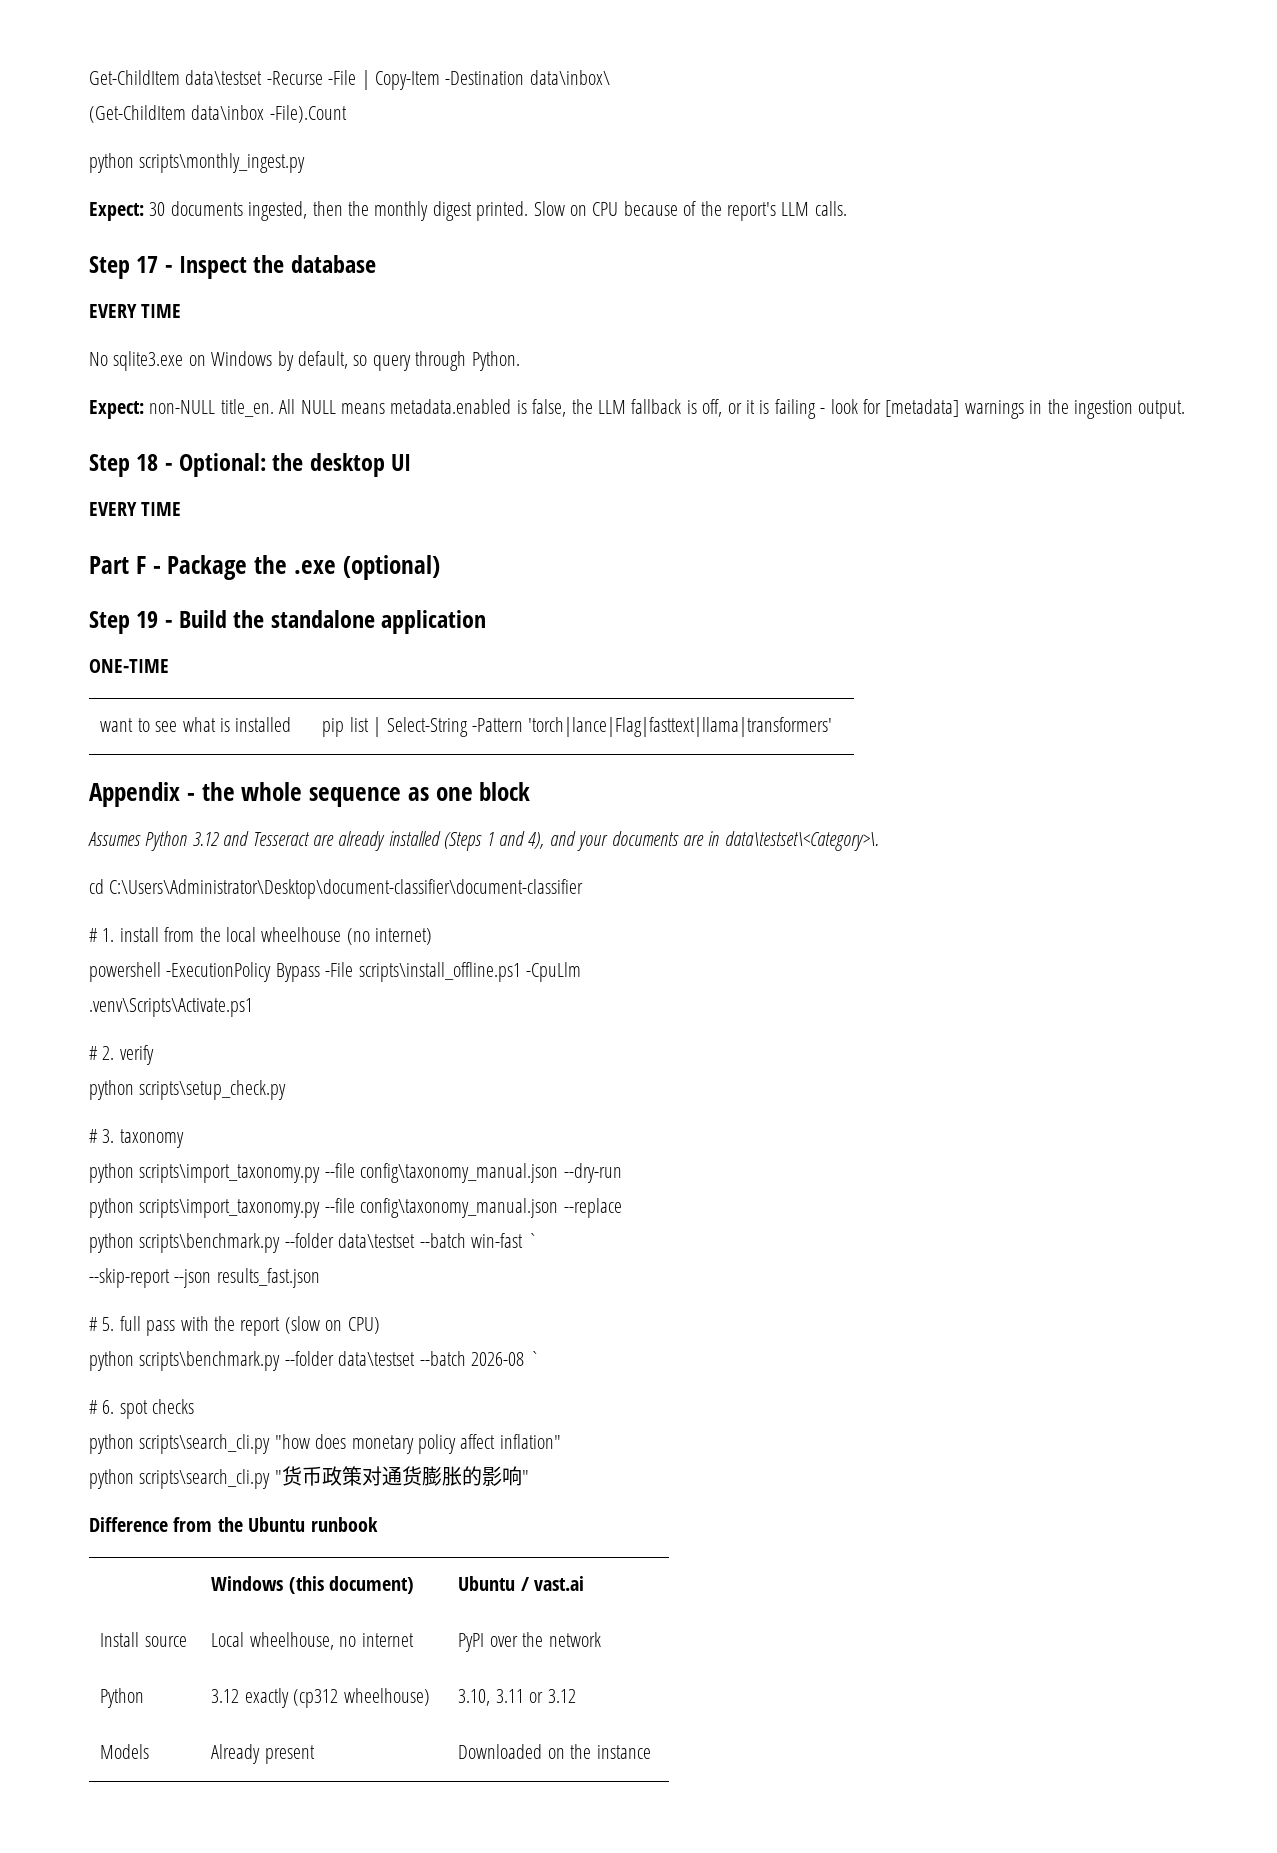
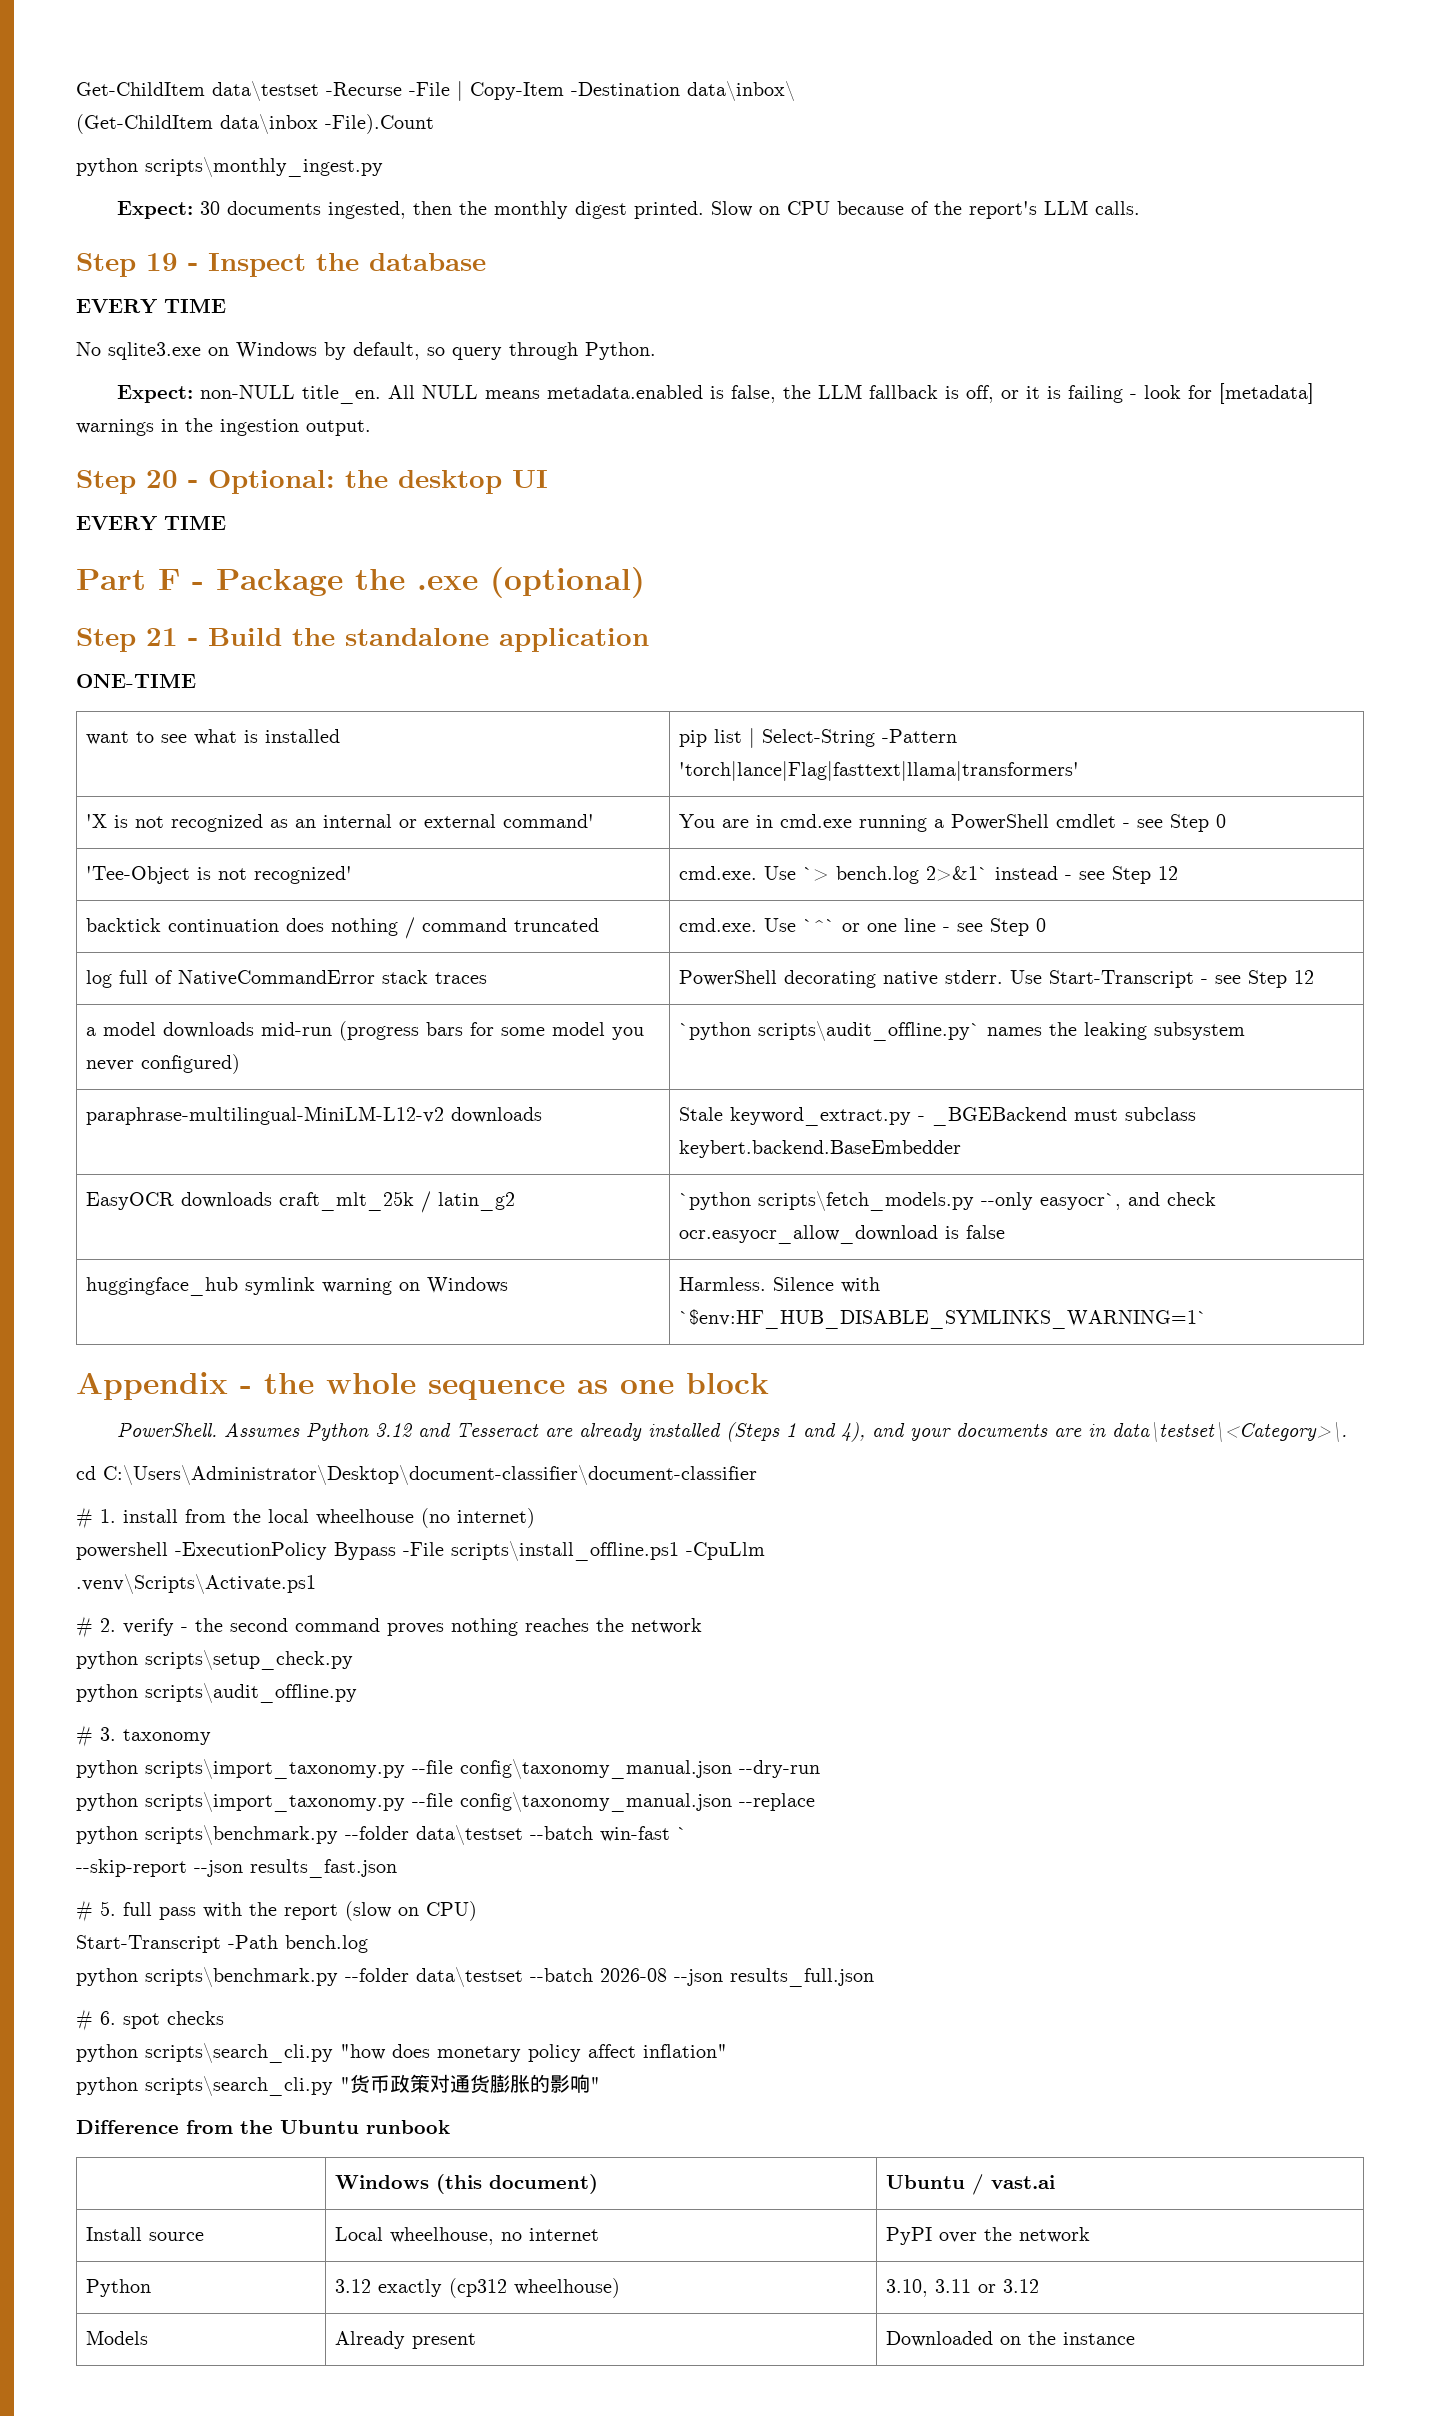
[136,256,159,273] 17 -> [146,253,178,271] 19
[136,454,159,471] 18 -> [146,470,178,488] 20
[136,611,159,628] 19 -> [146,628,178,646] 21
(833, 727) none -> [85,814,594,832] [678,814,1226,832] [85,866,352,884] [678,866,1178,884] [85,917,599,939] [678,918,1046,936] [85,970,487,988] [678,970,1314,988] [85,1021,644,1041] [85,1054,240,1074] [678,1021,1245,1041] [85,1106,542,1125] [678,1107,1196,1126] [678,1140,961,1158] [85,1191,515,1213] [678,1191,1216,1211] [678,1225,1005,1244] [85,1277,508,1296] [678,1277,880,1293] [678,1309,1207,1329] // 'X is not recognized as an internal or external command' | You are in cmd.exe running a PowerShell cmdlet - see Step 0 // 'Tee-Object is not recognized' | cmd.exe. Use `> bench.log 2>&1` instead - see Step 12 // backtick continuation does nothing / command truncated | cmd.exe. Use `^` or one line - see Step 0 // log full of NativeCommandError stack traces | PowerShell decorating native stderr. Use Start-Transcript - see Step 12 // a model downloads mid-run (progress bars for some model you never configured) | `python scripts\audit_offline.py` names the leaking subsystem // paraphrase-multilingual-MiniLM-L12-v2 downloads | Stale keyword_extract.py - _BGEBackend must subclass keybert.backend.BaseEmbedder // EasyOCR downloads craft_mlt_25k / latin_g2 | `python scripts\fetch_models.py --only easyocr`, and check ocr.easyocr_allow_download is false // huggingface_hub symlink warning on Windows | Harmless. Silence with `$env:HF_HUB_DISABLE_SYMLINKS_WARNING=1`
(531, 791) none -> [116,1422,217,1437] PowerShell.
(154, 1055) none -> [181,1618,702,1636] - the second command proves nothing reaches the network
(287, 1090) none -> [76,1683,357,1703] // python scripts\audit_offline.py
(380, 1325) none -> [76,1935,368,1953] // Start-Transcript -Path bench.log
[529,1351,541,1366] ` -> [674,1968,874,1987] --json results_full.json

